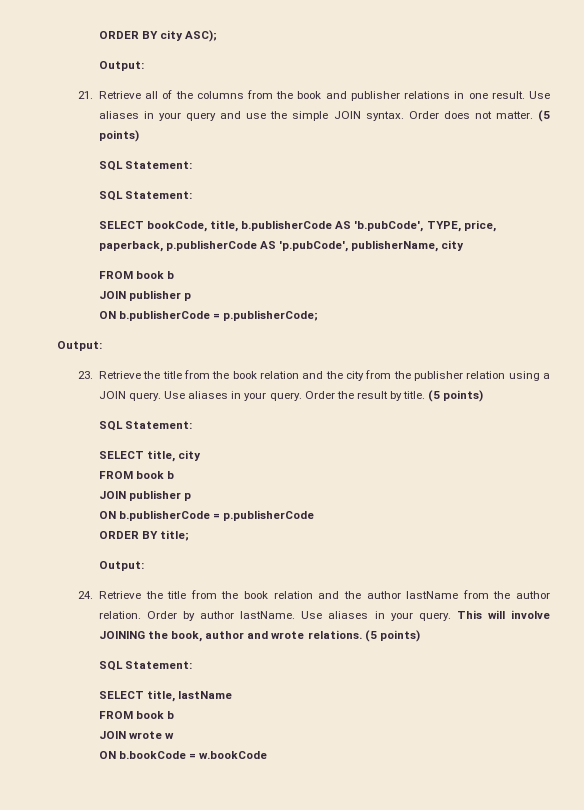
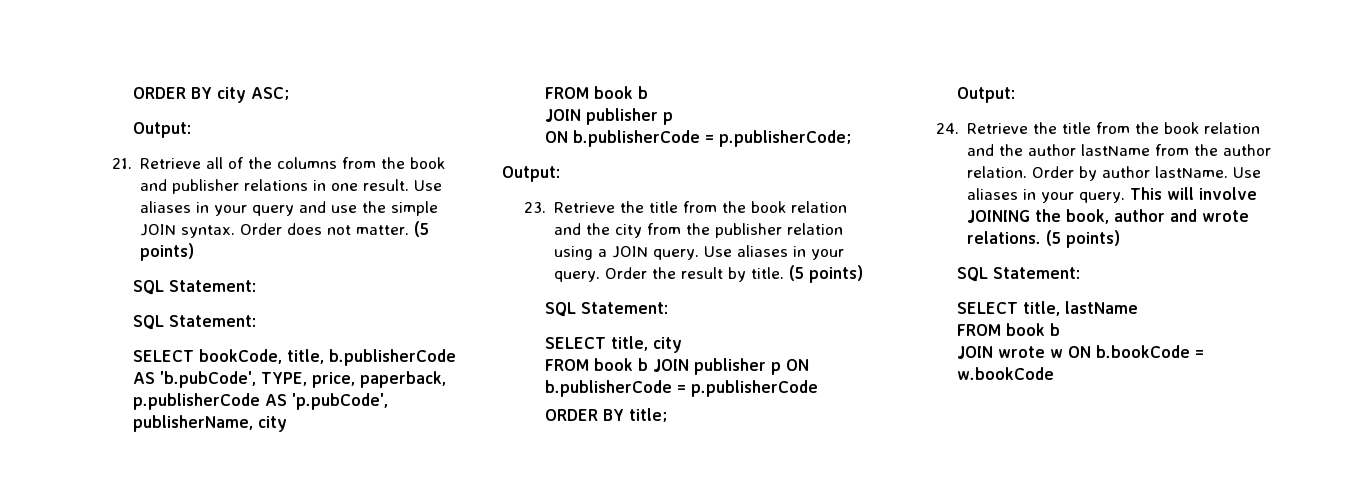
[185,30,218,42] ASC); -> [251,87,290,100] ASC;
[98,490,192,501] // JOIN publisher p // -> [653,358,782,375] JOIN publisher p
(175, 736) // -> (1064, 353) none

